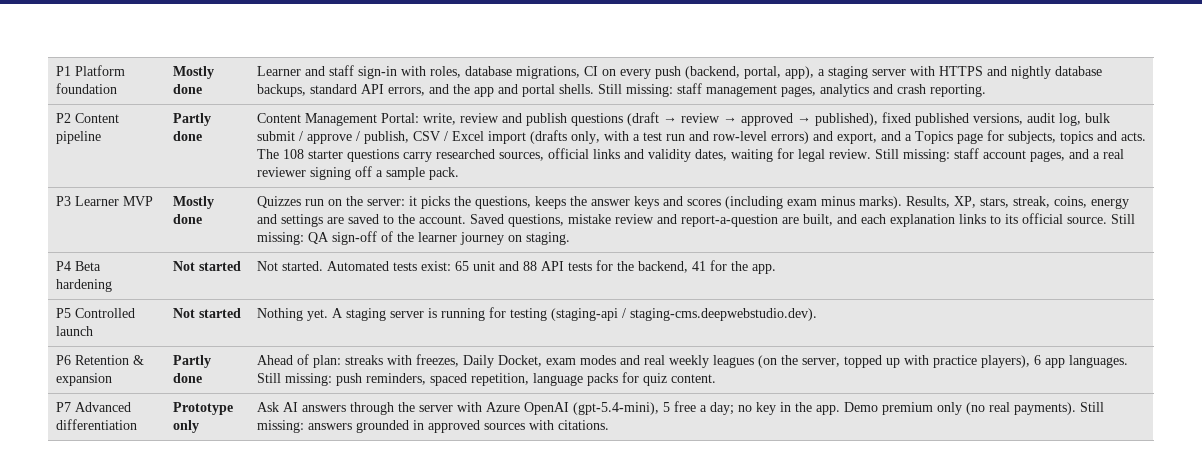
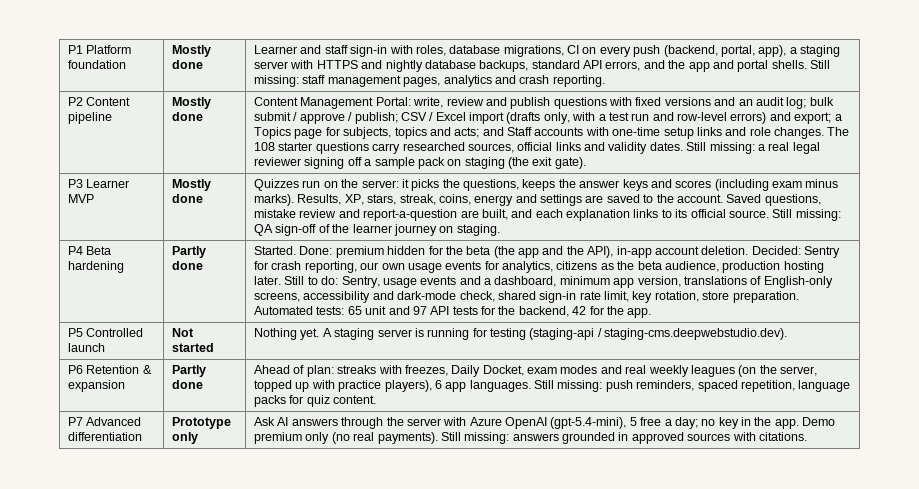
[172,113,211,126] Partly -> [172,97,212,109] Mostly
[626,112,1081,126] (draft → review → approved → published), fixed published versions, audit log, -> [609,97,807,109] with fixed versions and an audit log;
[363,131,409,144] publish, -> [354,112,398,124] publish;
[836,131,901,144] export, and -> [794,112,832,124] export;
[1120,132,1146,141] acts. -> [454,127,825,139] acts; and Staff accounts with one-time setup links and role changes.
[694,148,1089,162] dates, waiting for legal review. Still missing: staff account pages, and -> [649,142,755,154] dates. Still missing:
(1124, 154) none -> [792,142,820,154] legal
[428,167,459,180] pack. -> [417,157,586,169] pack on staging (the exit gate).
[172,261,241,271] [256,261,451,271] Not started | Not started. Automated tests exist: -> [172,246,207,258] [172,261,204,270] [254,246,841,258] [254,261,824,273] [254,276,833,288] [254,291,799,303] [254,306,345,315] Partly done | Started. Done: premium hidden for the beta (the app and the API), in-app account deletion. Decided: Sentry for crash reporting, our own usage events for analytics, citizens as the beta audience, production hosting later. Still to do: Sentry, usage events and a dashboard, minimum app version, translations of English-only screens, accessibility and dark-mode check, shared sign-in rate limit, key rotation, store preparation. Automated tests:
[522,261,537,271] 88 -> [412,306,427,315] 97
[691,261,706,271] 41 -> [572,306,587,315] 42

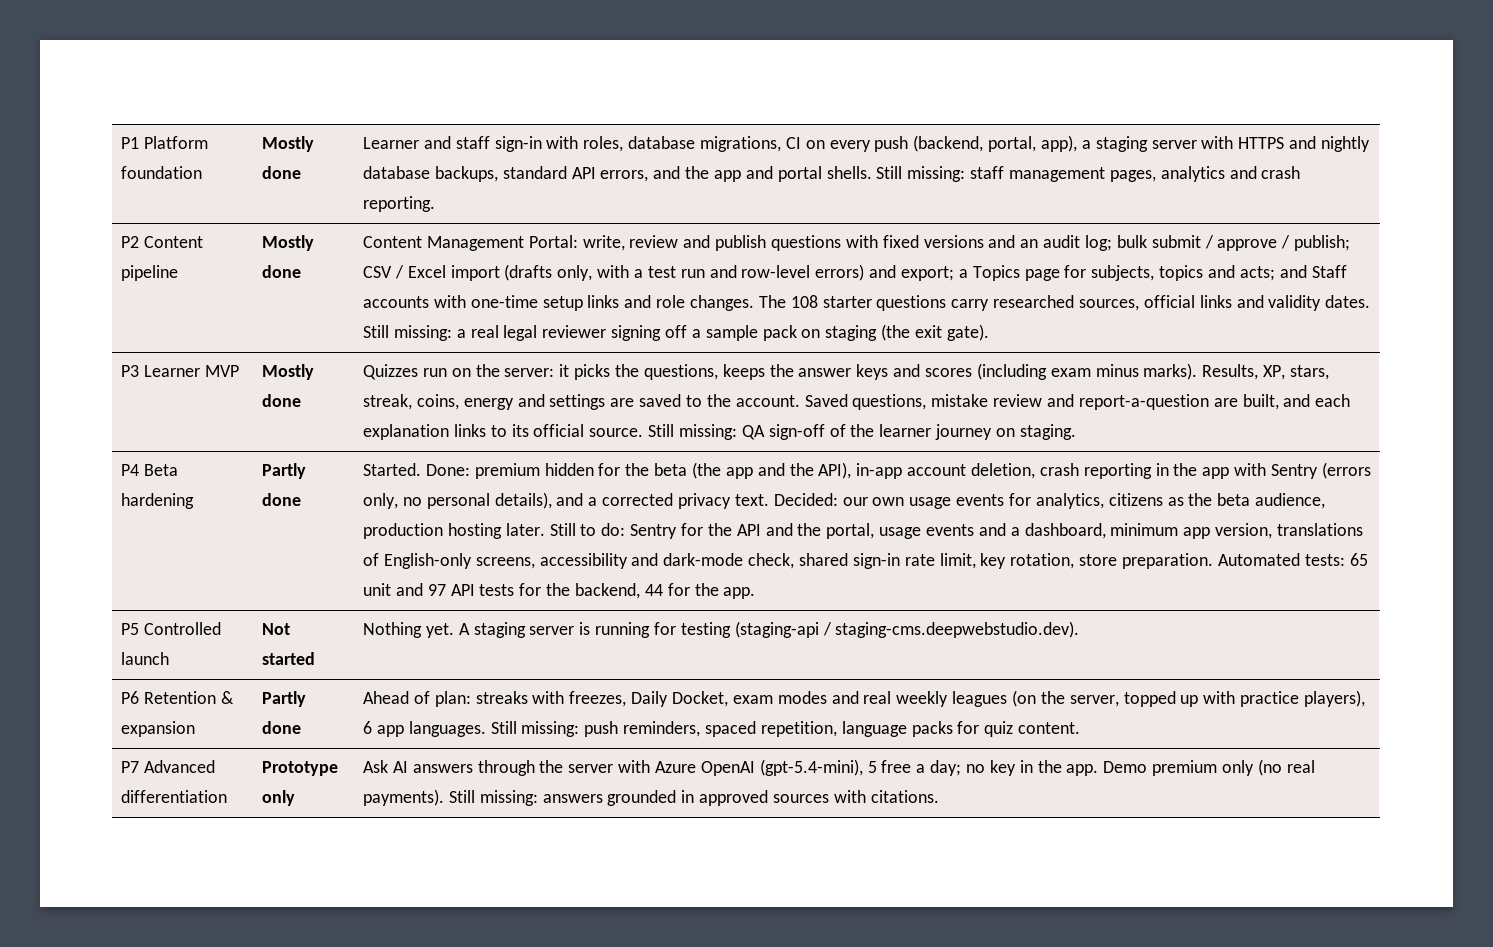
[701,246,841,258] [254,261,357,273] deletion. Decided: Sentry for crash reporting, -> [971,462,1371,479] [363,492,838,509] deletion, crash reporting in the app with Sentry (errors only, no personal details), and a corrected privacy text. Decided:
[341,276,380,288] Sentry, -> [630,523,875,539] Sentry for the API and the portal,
[572,306,587,315] 42 -> [644,584,663,596] 44

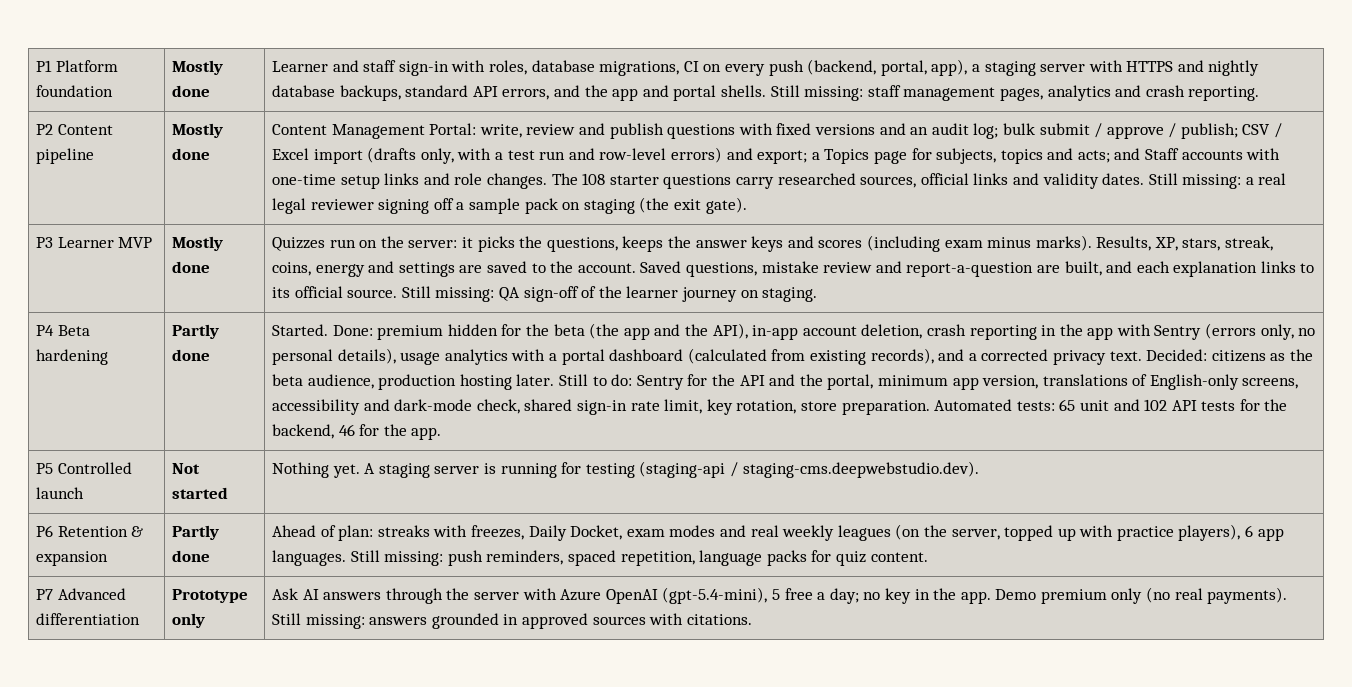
(552, 500) none -> [400,348,934,365] usage analytics with a portal dashboard (calculated from existing records),
[842,493,1104,509] our own usage events for analytics, -> (1208, 355) none
[879,523,1106,539] usage events and a dashboard, -> (874, 382) none
[427,584,446,596] 97 -> [1144,399,1168,411] 102
[644,584,663,596] 44 -> [338,424,355,436] 46

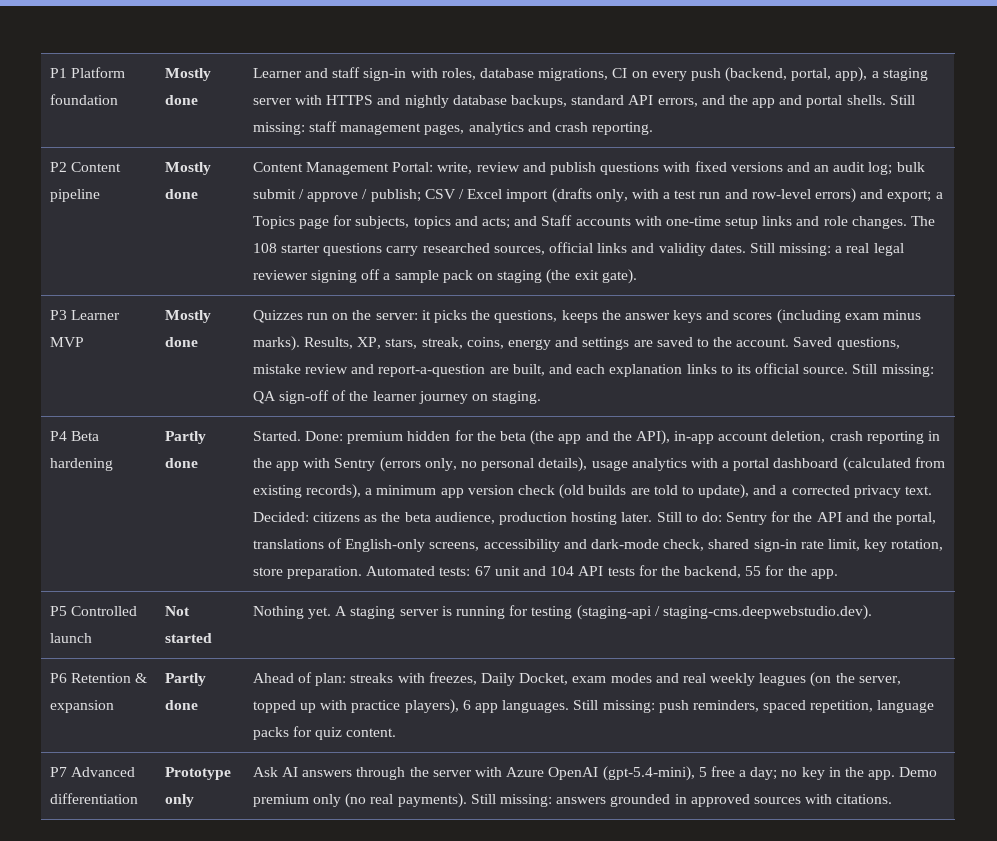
(934, 356) none -> [365,484,750,499] a minimum app version check (old builds are told to update),
[877,375,1039,390] minimum app version, -> (937, 518) none
[1059,399,1076,411] 65 -> [474,566,491,576] 67
[1144,399,1168,411] 102 -> [550,566,575,576] 104
[338,424,355,436] 46 -> [745,566,762,576] 55

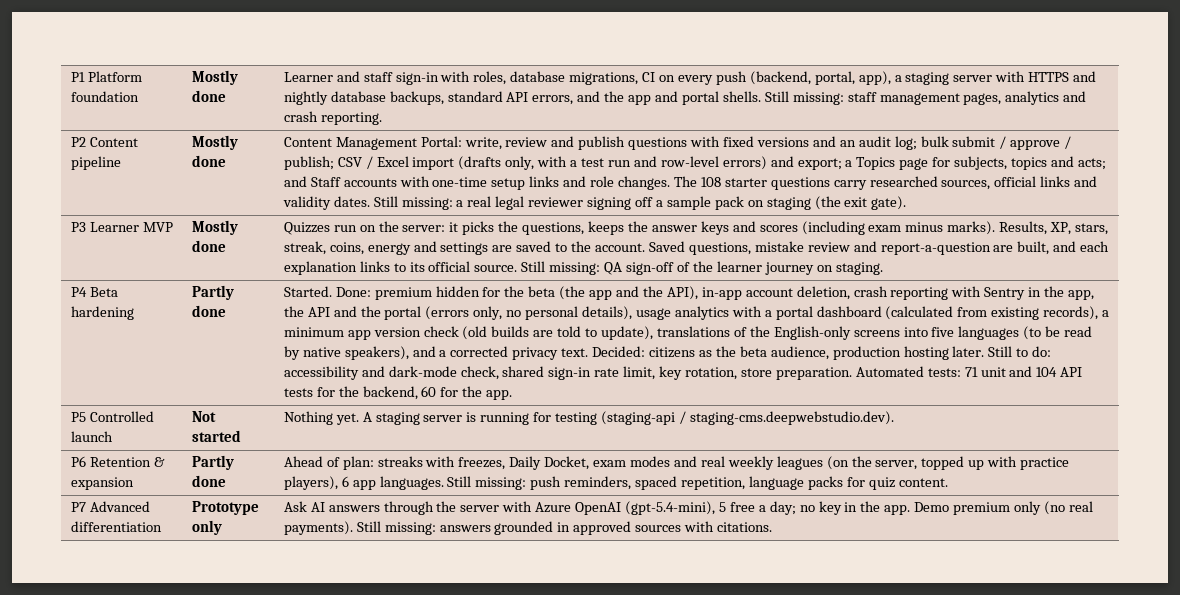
[927,431,940,441] [252,458,376,471] in the app with Sentry -> [951,286,1094,300] [283,306,422,320] with Sentry in the app, the API and the portal
(750, 491) none -> [656,326,1093,340] [283,346,409,360] translations of the English-only screens into five languages (to be read by native speakers),
[726,511,937,525] [252,538,480,552] Sentry for the API and the portal, translations of English-only screens, -> (1052, 351) none
[474,566,491,576] 67 -> [964,367,978,377] 71
[745,566,762,576] 55 -> [421,386,437,397] 60

